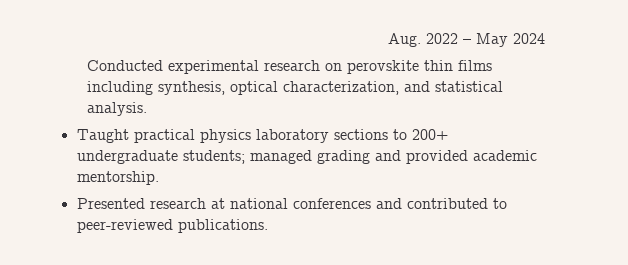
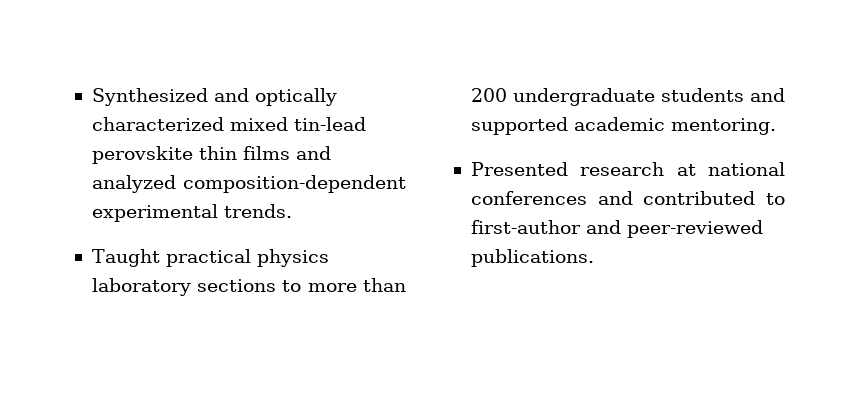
[388,33,545,47] [87,60,493,74] [87,81,504,95] [87,102,148,116] Aug. 2022 – May 2024 // Conducted experimental research on perovskite thin films including synthesis, optical characterization, and statistical analysis. -> [91,88,337,106] [91,117,366,131] [91,146,331,164] [91,175,406,193] [91,204,292,222] Synthesized and optically characterized mixed tin-lead perovskite thin films and analyzed composition-dependent experimental trends.
[411,129,448,140] [76,150,537,164] [76,171,159,185] 200+ undergraduate students; managed grading and provided academic mentorship. -> [307,278,406,292] [470,88,785,106] [470,117,776,135] more than 200 undergraduate students and supported academic mentoring.
(507, 203) none -> [470,220,621,234] first-author and

